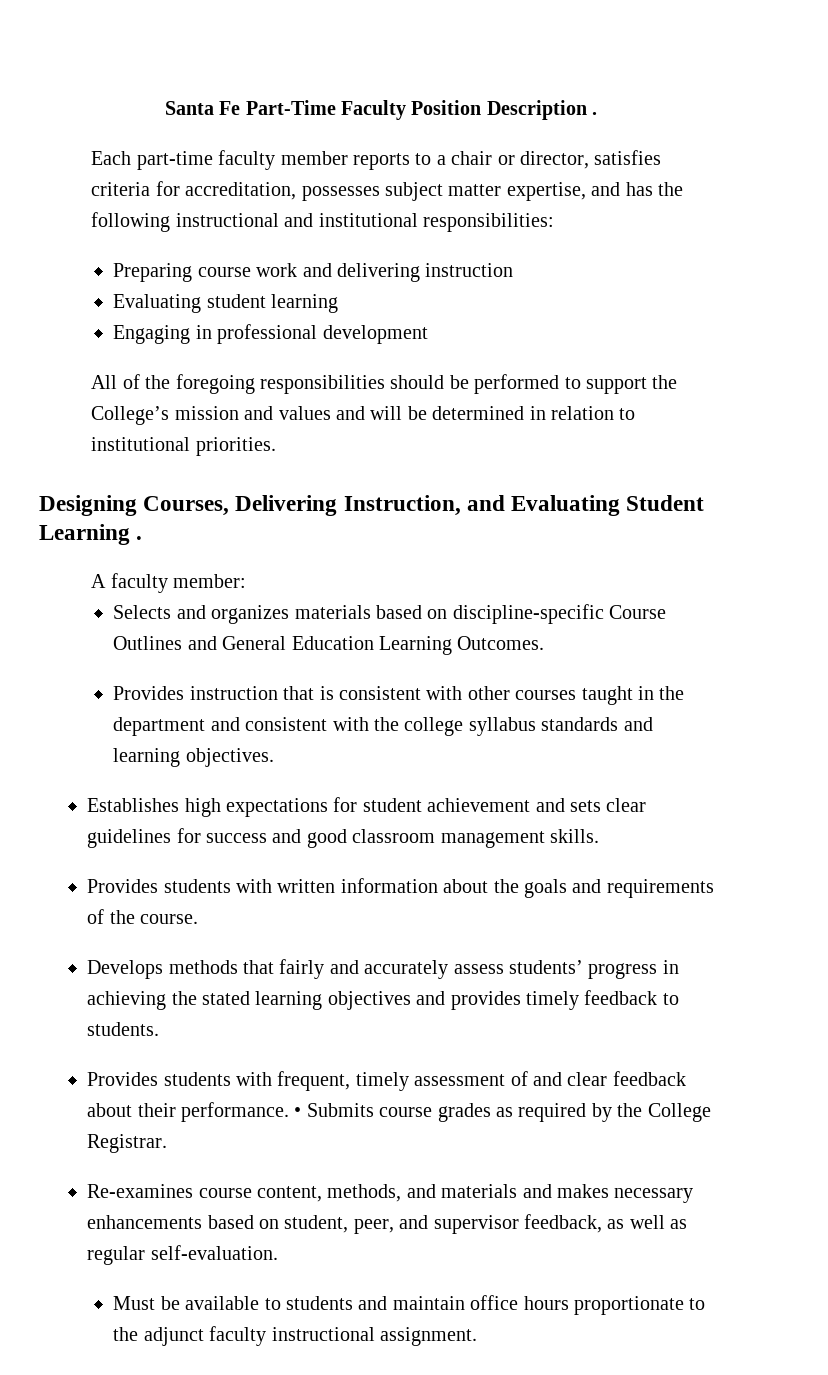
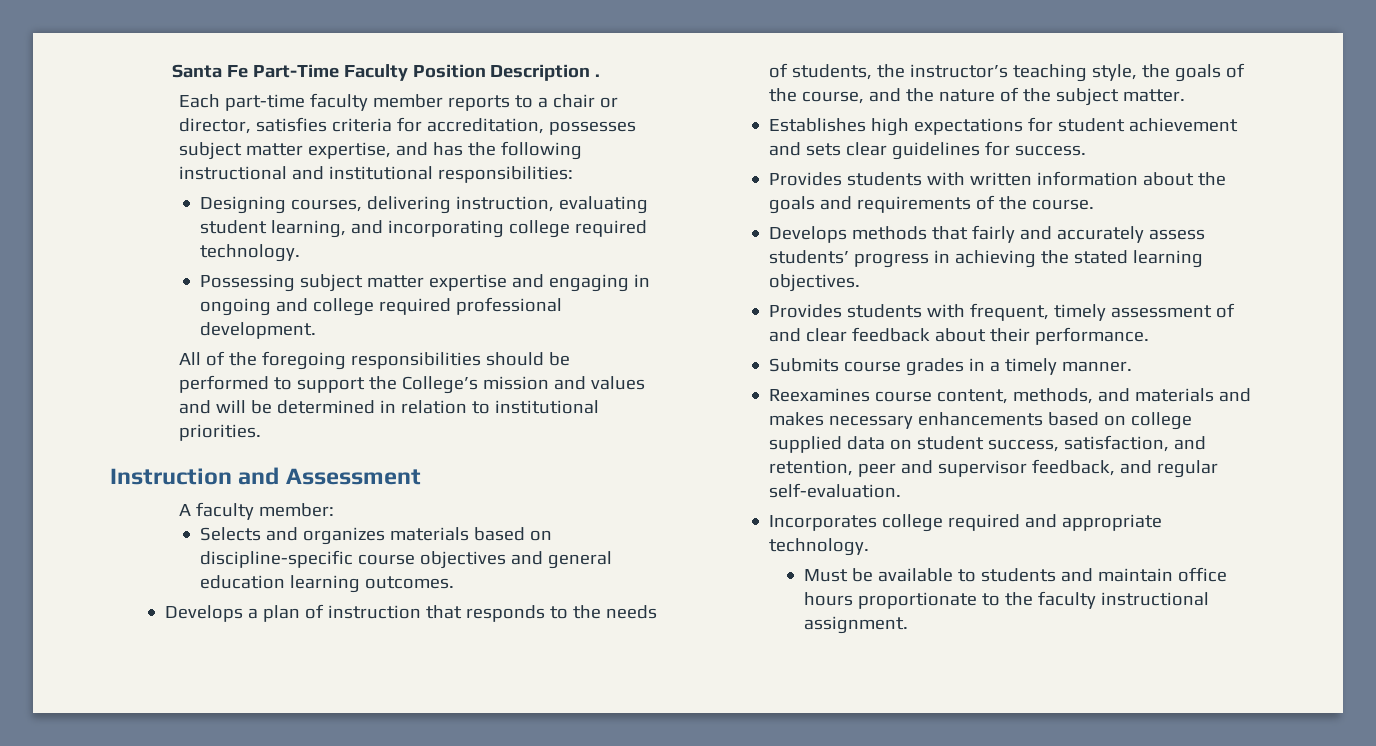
[113,263,514,282] [113,294,339,313] [113,324,428,344] Preparing course work and delivering instruction // Evaluating student learning // Engaging in professional development -> [199,196,648,214] [199,220,647,238] [199,244,300,262] [199,274,650,292] [199,297,562,316] [199,322,316,339] Designing courses, delivering instruction, evaluating student learning, and incorporating college required technology. // Possessing subject matter expertise and engaging in ongoing and college required professional development.
[39,495,705,516] [39,524,143,545] Designing Courses, Delivering Instruction, and Evaluating Student Learning . -> [110,467,421,485] Instruction and Assessment
[609,605,667,619] [113,636,545,655] [113,686,685,705] [113,717,653,736] [113,748,274,767] Course Outlines and General Education Learning Outcomes. // Provides instruction that is consistent with other courses taught in the department and consistent with the college syllabus standards and learning objectives. -> [357,551,612,569] [199,575,454,593] [165,604,657,622] [769,63,1245,82] [769,87,1185,106] course objectives and general education learning outcomes. // Develops a plan of instruction that responds to the needs of students, the instructor’s teaching style, the goals of the course, and the nature of the subject matter.
[205,829,599,848] success and good classroom management skills. -> [1015,145,1087,156] success.
[327,990,679,1010] [87,1022,160,1036] objectives and provides timely feedback to students. -> [769,274,861,292] objectives.
[294,1107,302,1117] • -> (1150, 336) //
[495,1103,711,1122] [87,1134,168,1153] [87,1184,194,1198] as required by the College Registrar. // Re-examines -> [969,358,1133,375] [769,388,871,402] in a timely manner. // Reexamines
[284,1214,688,1234] [87,1245,278,1265] student, peer, and supervisor feedback, as well as regular self-evaluation. -> [1131,412,1193,430] [769,435,1207,453] [769,459,1219,478] [769,483,902,498] [769,514,1163,532] [769,538,870,556] college supplied data on student success, satisfaction, and retention, peer and supervisor feedback, and regular self-evaluation. // Incorporates college required and appropriate technology.
[143,1327,204,1346] adjunct -> (1033, 599) none

